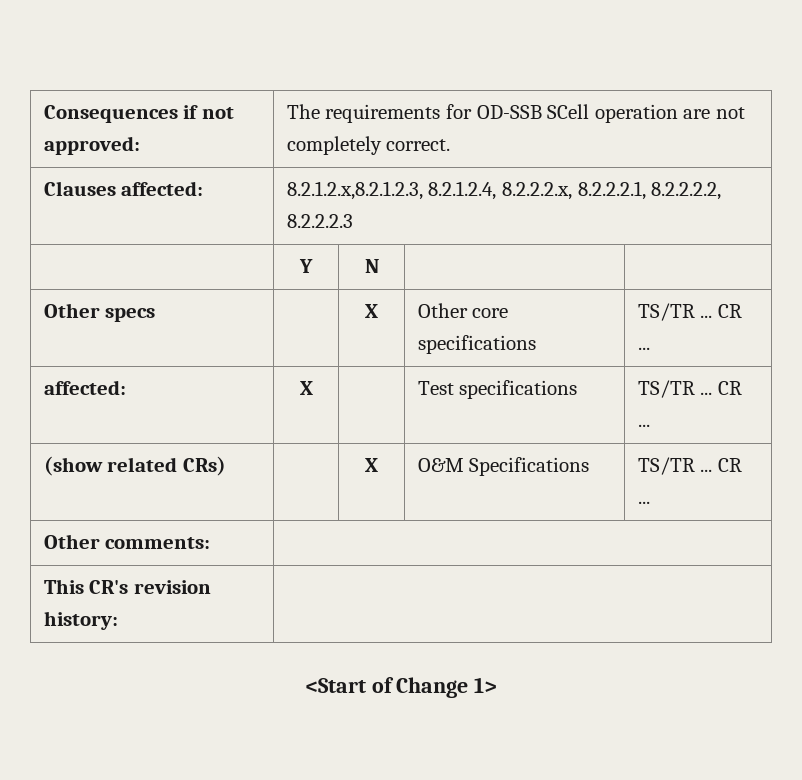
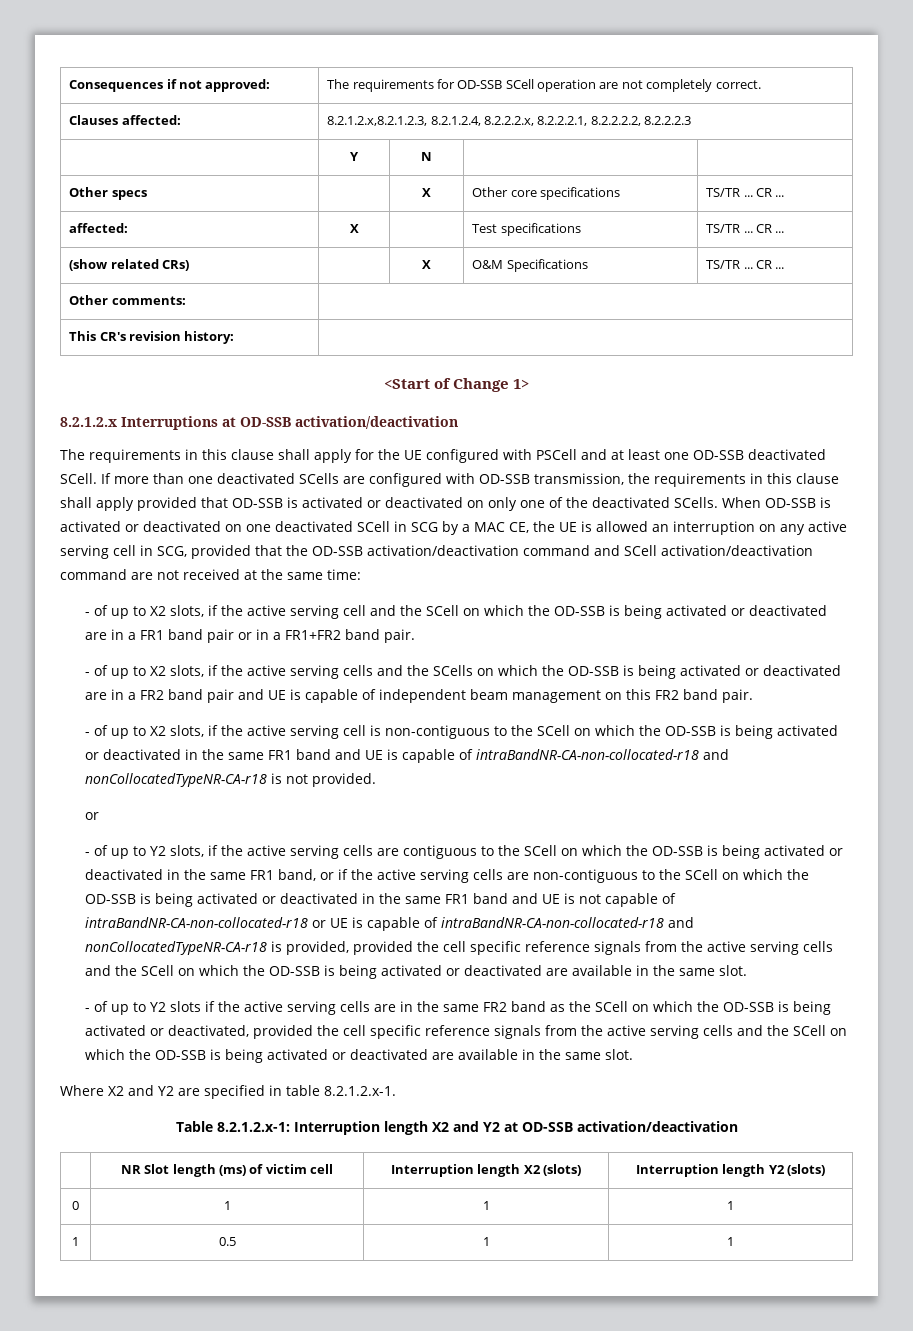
(498, 685) none -> [60,416,458,430] [60,449,826,463] [60,473,839,487] [60,497,831,511] [60,521,847,535] [60,545,813,559] [60,569,361,580] [85,605,828,619] [85,629,416,643] [85,665,842,679] [85,689,754,703] [85,725,839,739] [85,749,730,763] [85,773,377,787] [85,812,100,820] [85,845,844,859] [85,869,810,883] [85,893,677,907] [85,917,695,931] [85,941,834,955] [85,965,748,979] [85,1001,832,1015] [85,1025,848,1039] [85,1049,634,1063] [60,1085,396,1099] [175,1121,738,1135] [120,1164,334,1177] [390,1164,582,1177] [635,1164,826,1177] [72,1201,79,1210] [223,1201,231,1210] [482,1201,490,1210] [727,1201,734,1210] [72,1237,79,1246] [218,1237,236,1246] [482,1237,490,1246] [727,1237,734,1246] // 8.2.1.2.x Interruptions at OD-SSB activation/deactivation // The requirements in this clause shall apply for the UE configured with PSCell and at least one OD-SSB deactivated SCell. If more than one deactivated SCells are configured with OD-SSB transmission, the requirements in this clause shall apply provided that OD-SSB is activated or deactivated on only one of the deactivated SCells. When OD-SSB is activated or deactivated on one deactivated SCell in SCG by a MAC CE, the UE is allowed an interruption on any active serving cell in SCG, provided that the OD-SSB activation/deactivation command and SCell activation/deactivation command are not received at the same time: // - of up to X2 slots, if the active serving cell and the SCell on which the OD-SSB is being activated or deactivated are in a FR1 band pair or in a FR1+FR2 band pair. // - of up to X2 slots, if the active serving cells and the SCells on which the OD-SSB is being activated or deactivated are in a FR2 band pair and UE is capable of independent beam management on this FR2 band pair. // - of up to X2 slots, if the active serving cell is non-contiguous to the SCell on which the OD-SSB is being activated or deactivated in the same FR1 band and UE is capable of intraBandNR-CA-non-collocated-r18 and nonCollocatedTypeNR-CA-r18 is not provided. // or // - of up to Y2 slots, if the active serving cells are contiguous to the SCell on which the OD-SSB is being activated or deactivated in the same FR1 band, or if the active serving cells are non-contiguous to the SCell on which the OD-SSB is being activated or deactivated in the same FR1 band and UE is not capable of intraBandNR-CA-non-collocated-r18 or UE is capable of intraBandNR-CA-non-collocated-r18 and nonCollocatedTypeNR-CA-r18 is provided, provided the cell specific reference signals from the active serving cells and the SCell on which the OD-SSB is being activated or deactivated are available in the same slot. // - of up to Y2 slots if the active serving cells are in the same FR2 band as the SCell on which the OD-SSB is being activated or deactivated, provided the cell specific reference signals from the active serving cells and the SCell on which the OD-SSB is being activated or deactivated are available in the same slot. // Where X2 and Y2 are specified in table 8.2.1.2.x-1. // Table 8.2.1.2.x-1: Interruption length X2 and Y2 at OD-SSB activation/deactivation // | NR Slot length (ms) of victim cell | Interruption length X2 (slots) | Interruption length Y2 (slots) // 0 | 1 | 1 | 1 // 1 | 0.5 | 1 | 1

